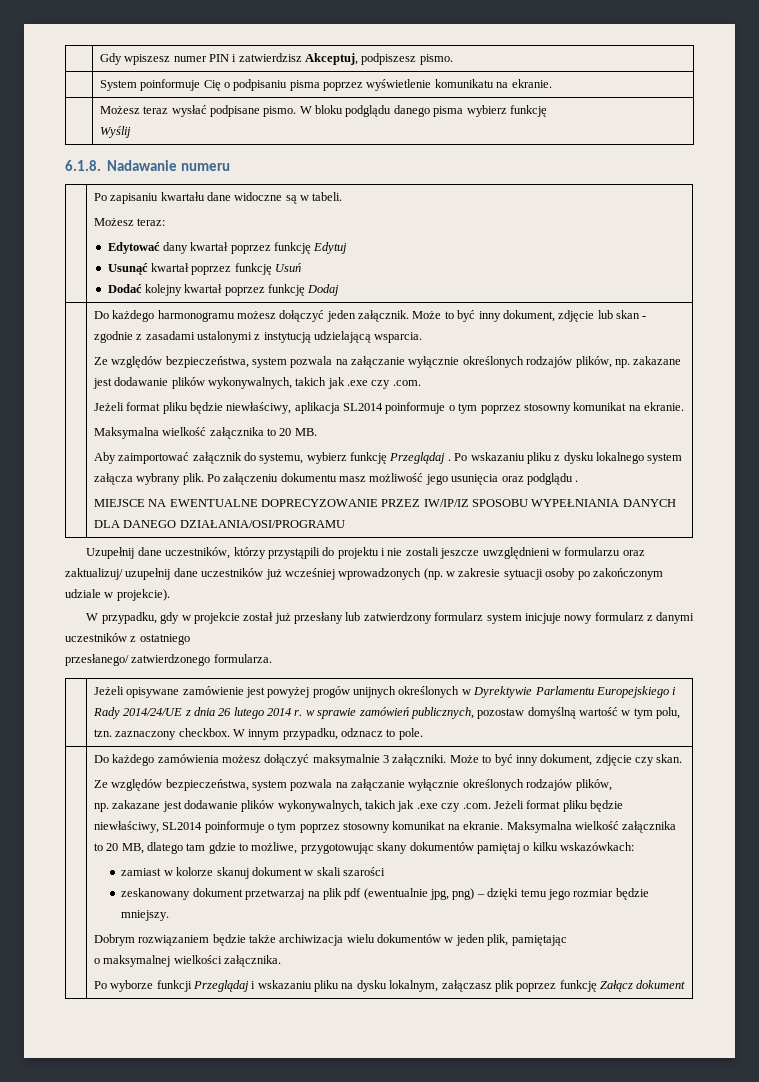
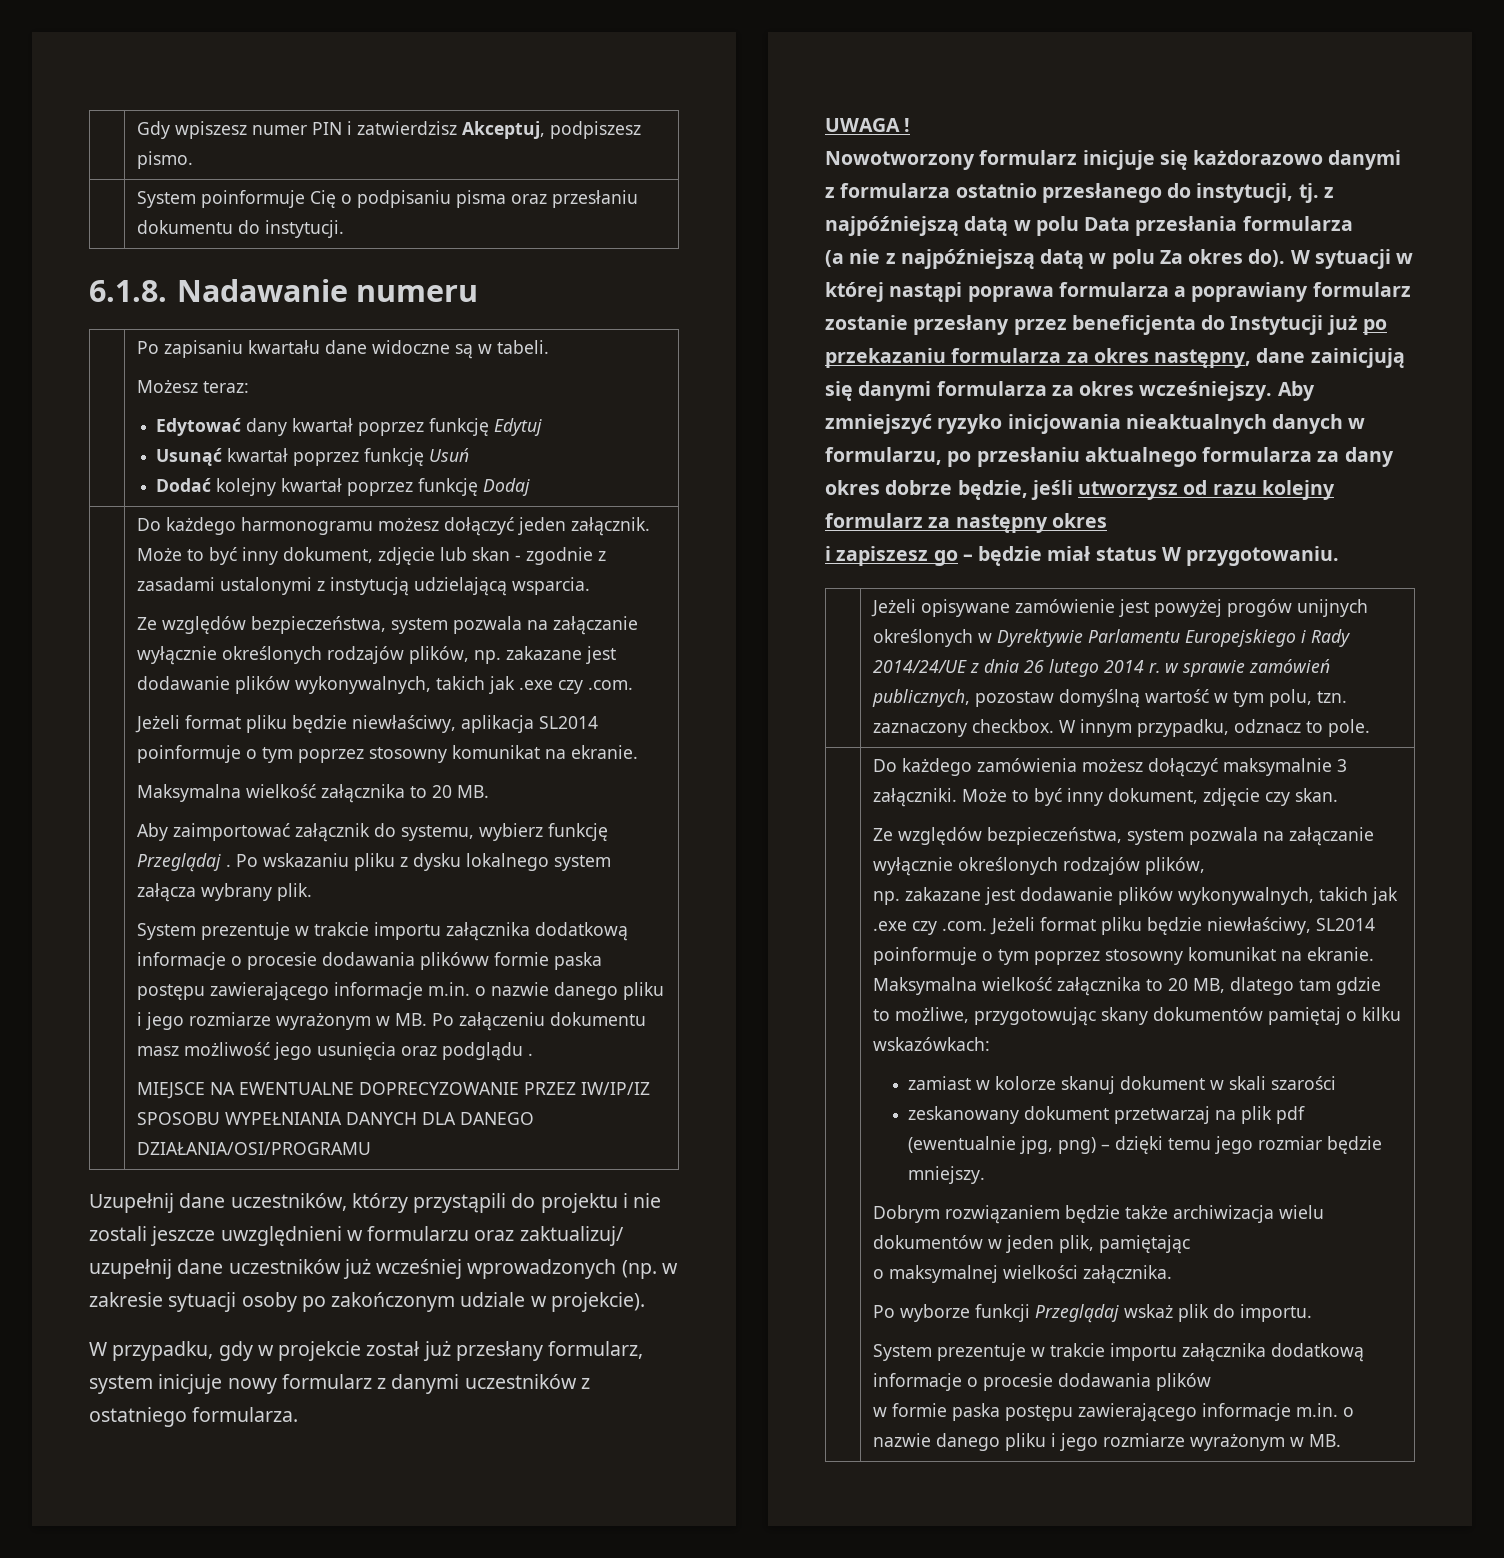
[323,79,552,91] [99,105,547,117] [99,126,131,138] poprzez wyświetlenie komunikatu na ekranie. // | Możesz teraz wysłać podpisane pismo. W bloku podglądu danego pisma wybierz funkcję // Wyślij -> [511,190,639,208] [137,220,345,238] oraz przesłaniu dokumentu do instytucji.
(204, 479) none -> [137,922,629,941] [137,952,603,970] [137,982,665,1001] [137,1012,428,1030] // System prezentuje w trakcie importu załącznika dodatkową informacje o procesie dodawania plikóww formie paska postępu zawierającego informacje m.in. o nazwie danego pliku i jego rozmiarze wyrażonym w MB.
[345,612,484,624] lub zatwierdzony formularz -> [548,1341,644,1359] formularz,
[65,654,272,666] // przesłanego/ zatwierdzonego formularza. -> [192,1407,299,1422] [825,118,911,132] [825,150,1402,170] [825,183,1334,203] [825,216,1353,236] [825,249,1414,269] [825,282,1411,302] [825,315,1387,335] [825,348,1405,368] [825,381,1315,401] [825,414,1366,434] [825,447,1394,467] [825,480,1335,500] [825,513,1107,533] [825,546,1340,566] formularza. // UWAGA ! // Nowotworzony formularz inicjuje się każdorazowo danymi z formularza ostatnio przesłanego do instytucji, tj. z najpóźniejszą datą w polu Data przesłania formularza // (a nie z najpóźniejszą datą w polu Za okres do). W sytuacji w której nastąpi poprawa formularza a poprawiany formularz zostanie przesłany przez beneficjenta do Instytucji już po przekazaniu formularza za okres następny, dane zainicjują się danymi formularza za okres wcześniejszy. Aby zmniejszyć ryzyko inicjowania nieaktualnych danych w formularzu, po przesłaniu aktualnego formularza za dany okres dobrze będzie, jeśli utworzysz od razu kolejny formularz za następny okres // i zapiszesz go – będzie miał status W przygotowaniu.
[251,980,686,992] i wskazaniu pliku na dysku lokalnym, załączasz plik poprzez funkcję Załącz dokument -> [1124,1304,1313,1322] [873,1343,1365,1362] [873,1373,1212,1391] [873,1403,1355,1422] [873,1433,1342,1451] wskaż plik do importu. // System prezentuje w trakcie importu załącznika dodatkową informacje o procesie dodawania plików // w formie paska postępu zawierającego informacje m.in. o nazwie danego pliku i jego rozmiarze wyrażonym w MB.

